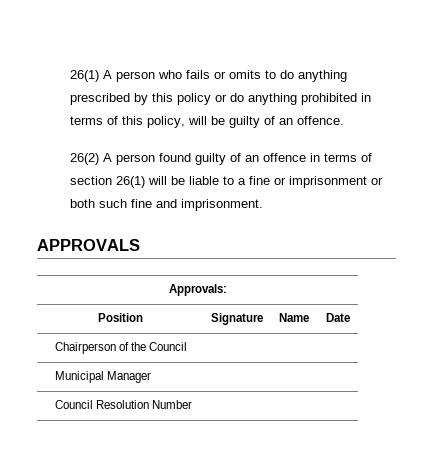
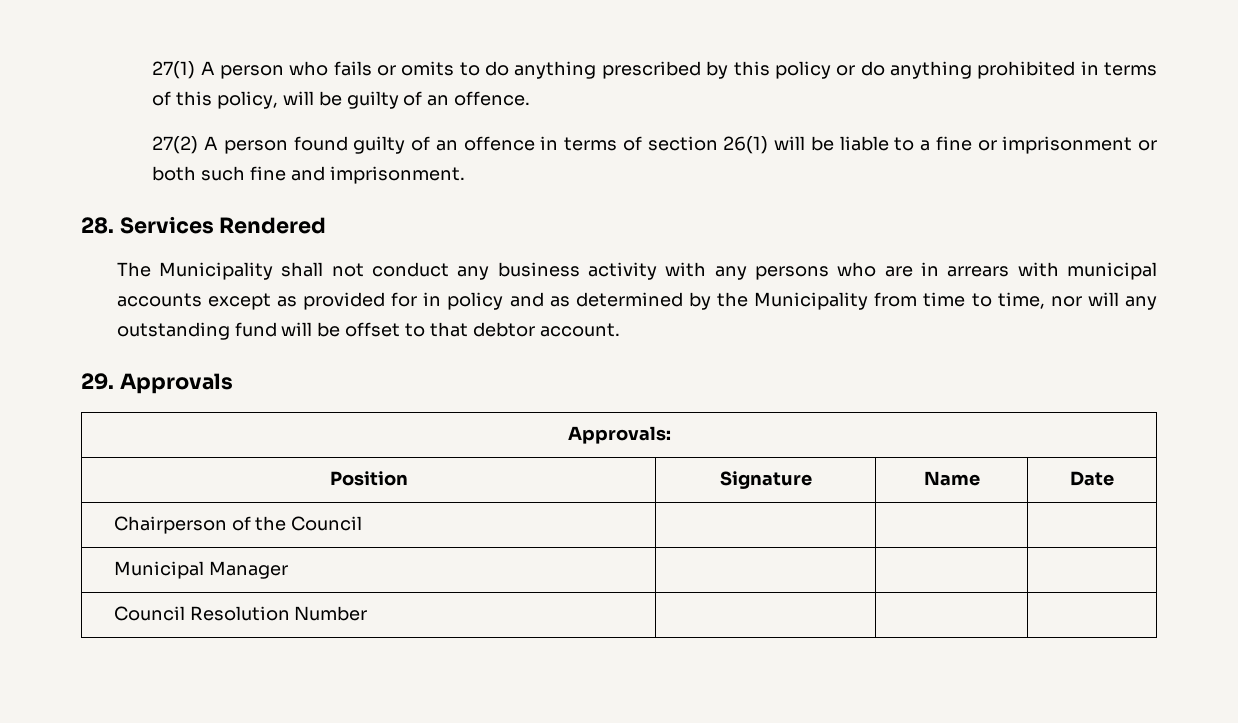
[69,70,99,82] 26(1) -> [152,61,196,79] 27(1)
[69,153,99,165] 26(2) -> [152,136,199,154] 27(2)
[37,239,140,251] APPROVALS -> [81,216,327,234] [116,262,1158,280] [116,292,1157,310] [116,322,620,340] [81,373,233,394] 28. Services Rendered // The Municipality shall not conduct any business activity with any persons who are in arrears with municipal accounts except as provided for in policy and as determined by the Municipality from time to time, nor will any outstanding fund will be offset to that debtor account. // 29. Approvals

